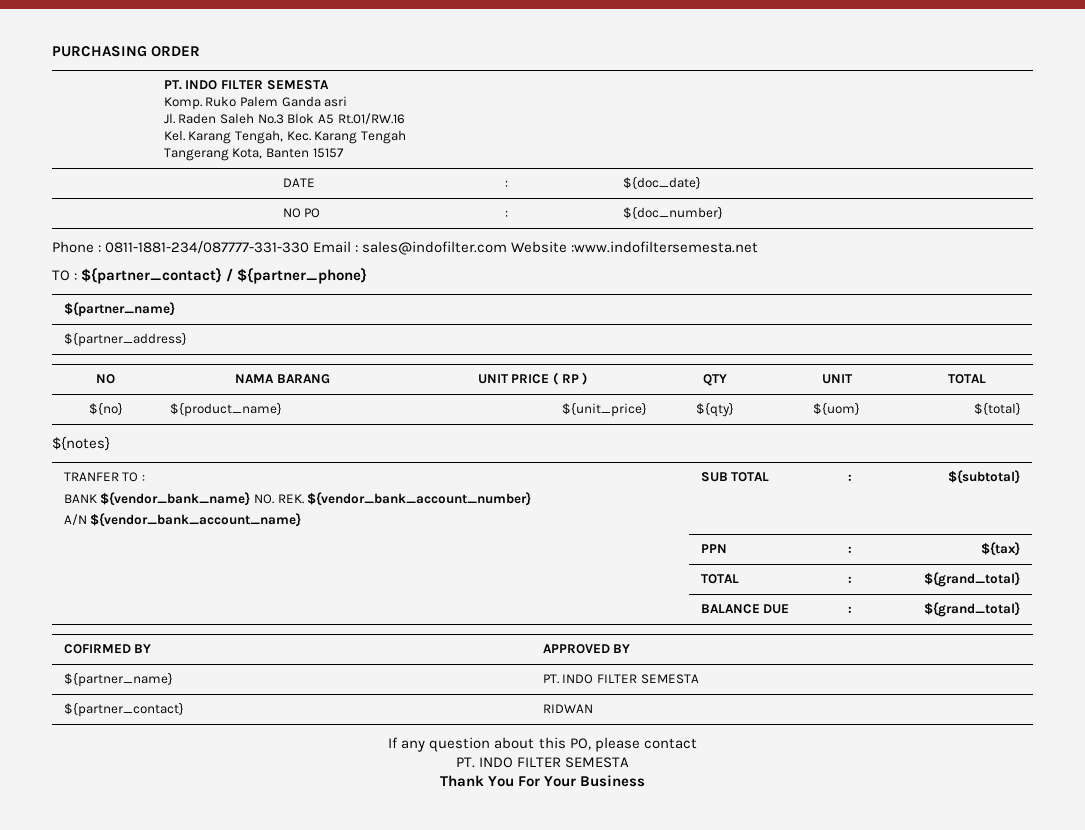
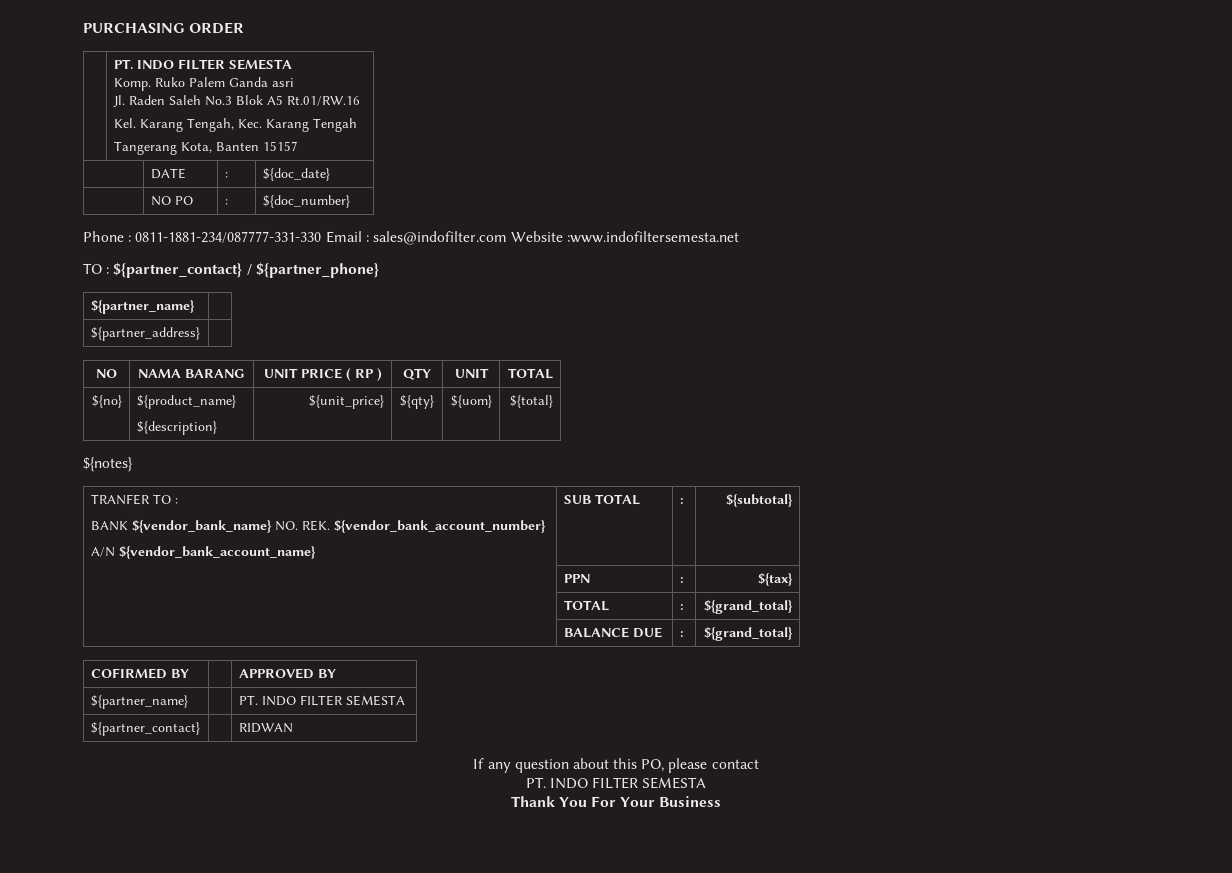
(282, 409) none -> [136,421,217,435] // ${description}

